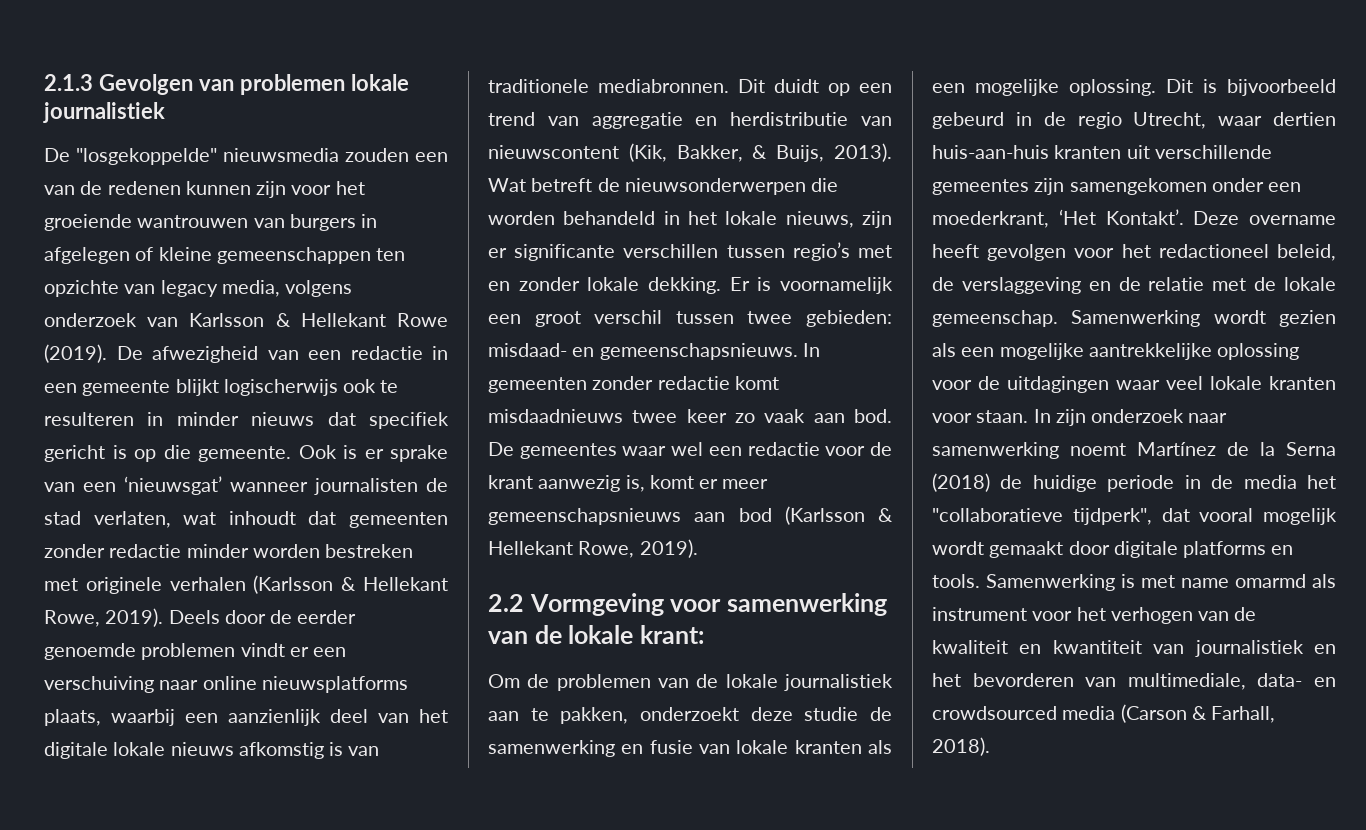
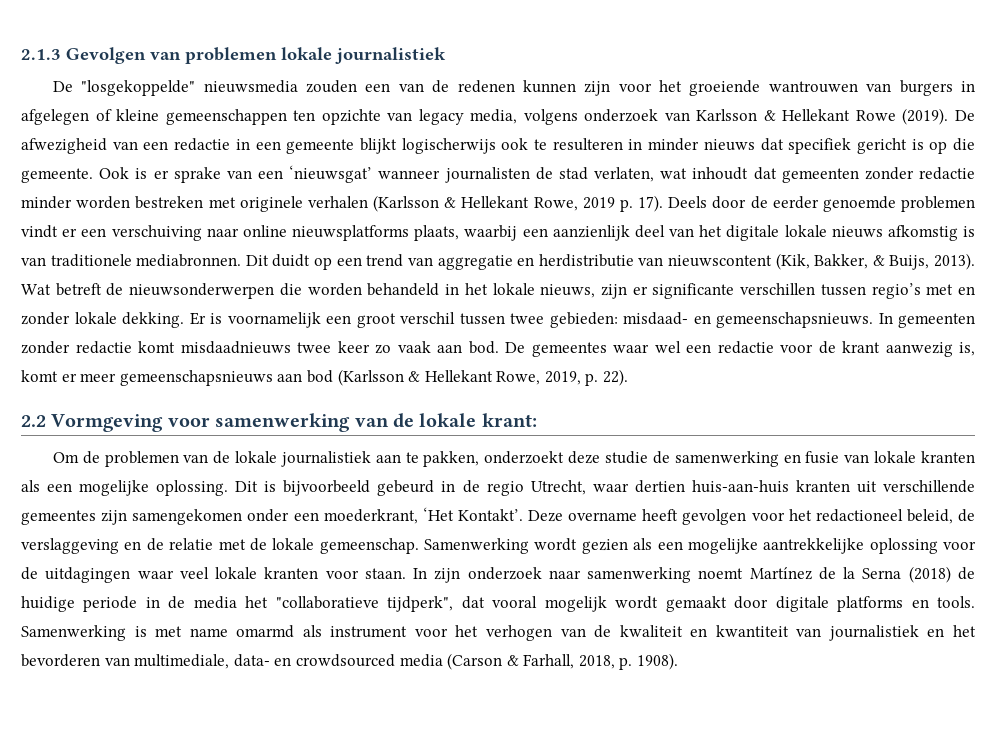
[105,608,164,627] 2019). -> [582,195,663,212] 2019 p. 17).
[639,539,698,558] 2019). -> [544,369,629,386] 2019, p. 22).
[932,737,990,756] 2018). -> [578,653,679,670] 2018, p. 1908).

